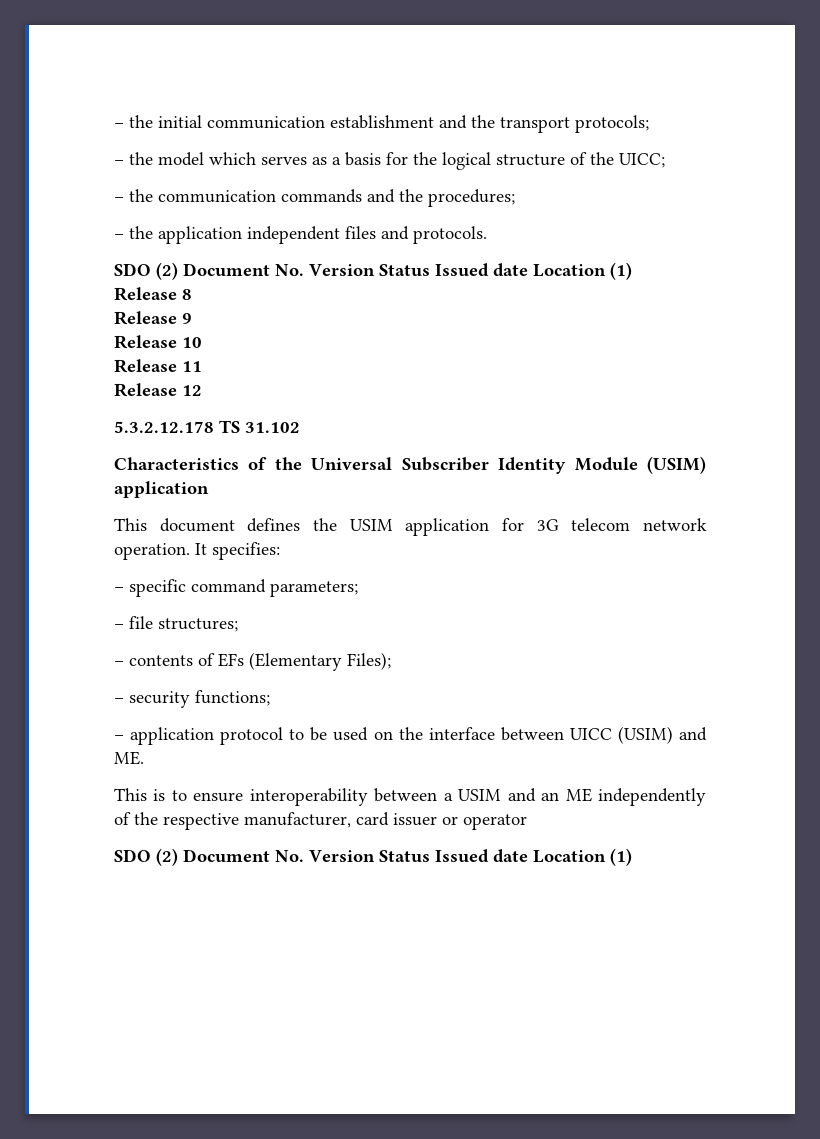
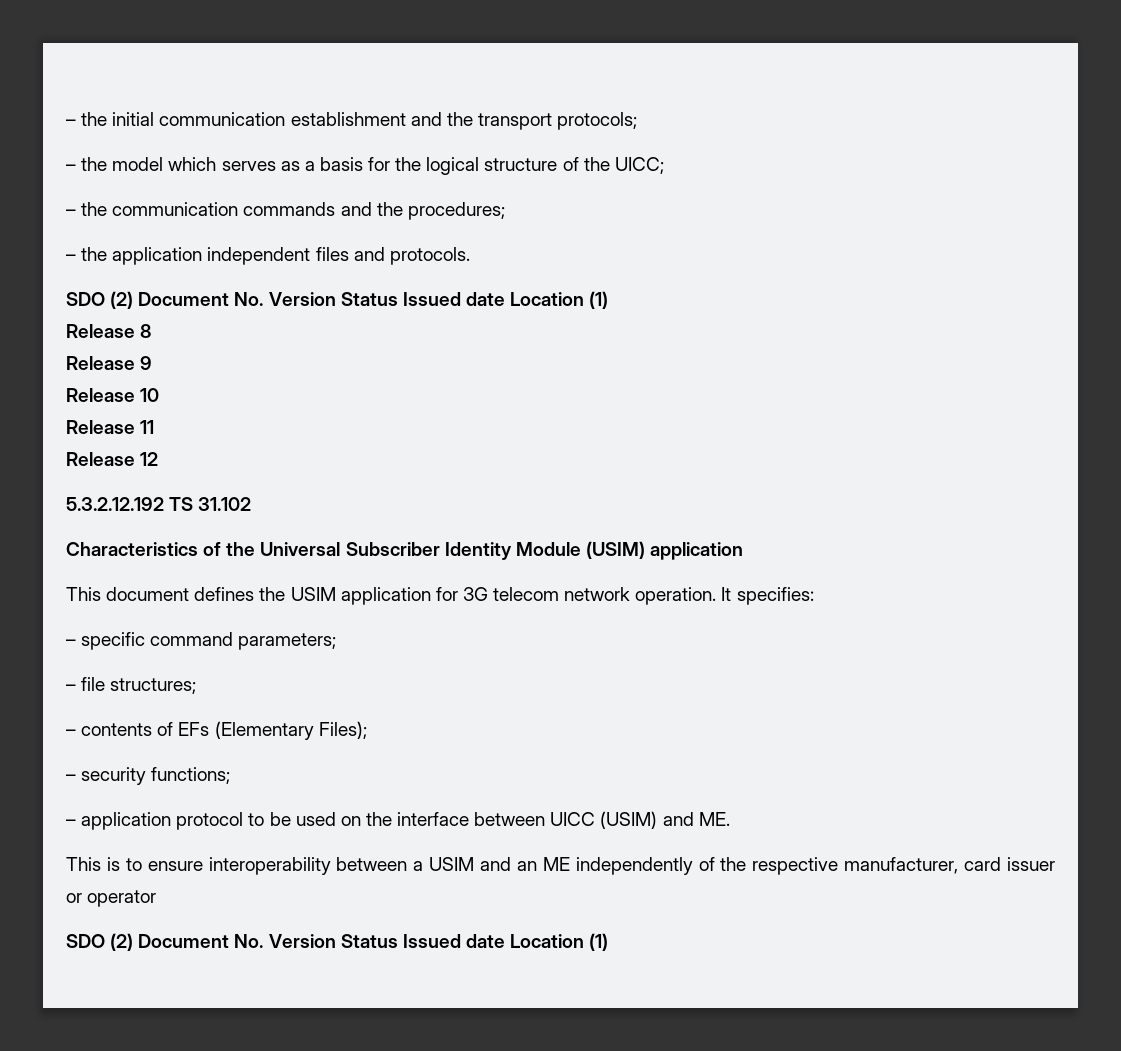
[114,421,214,433] 5.3.2.12.178 -> [66,497,164,511] 5.3.2.12.192

